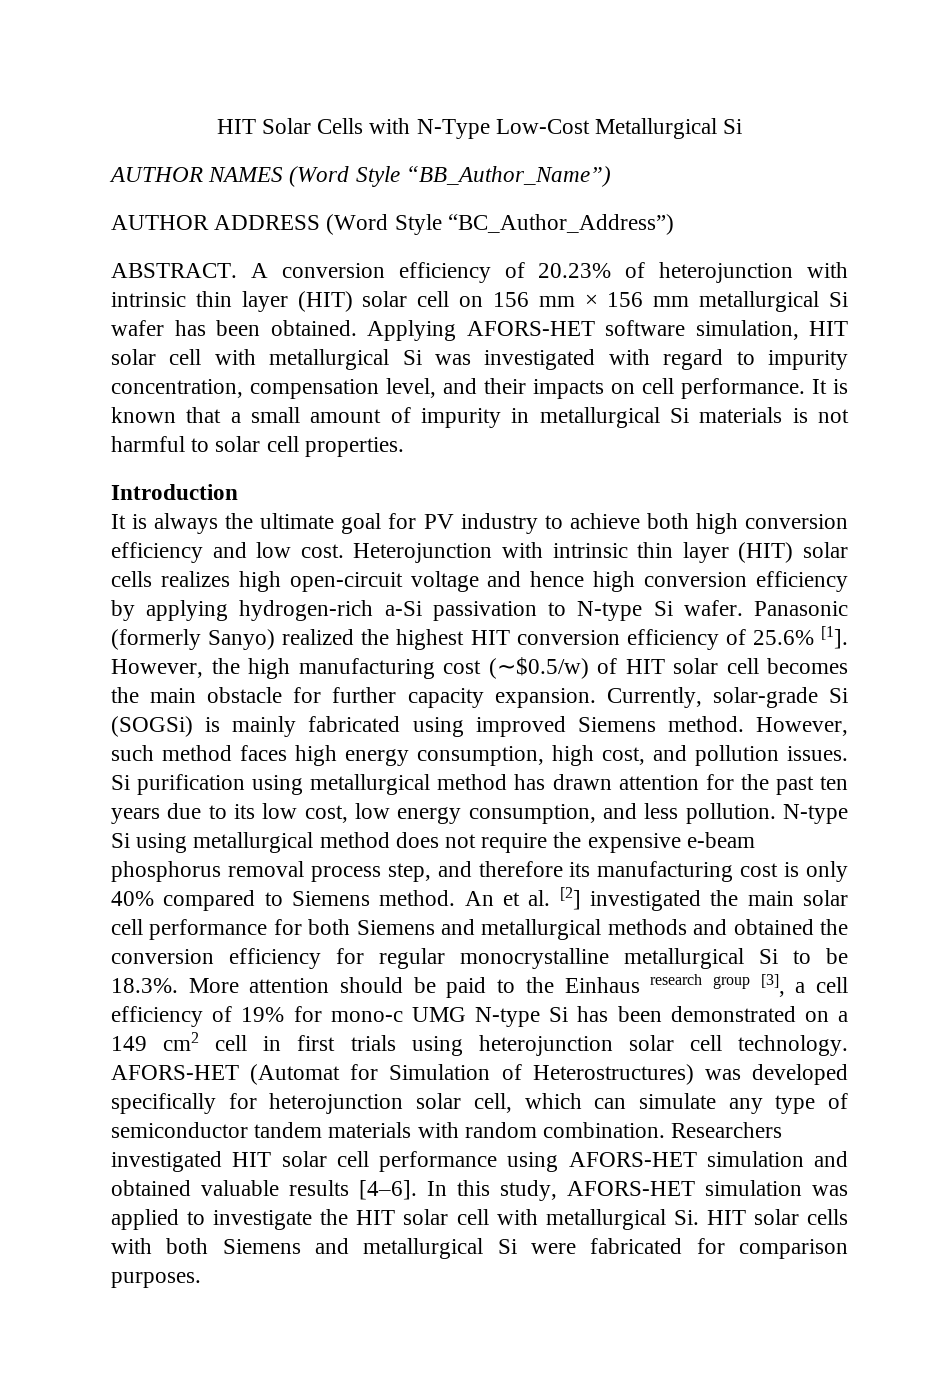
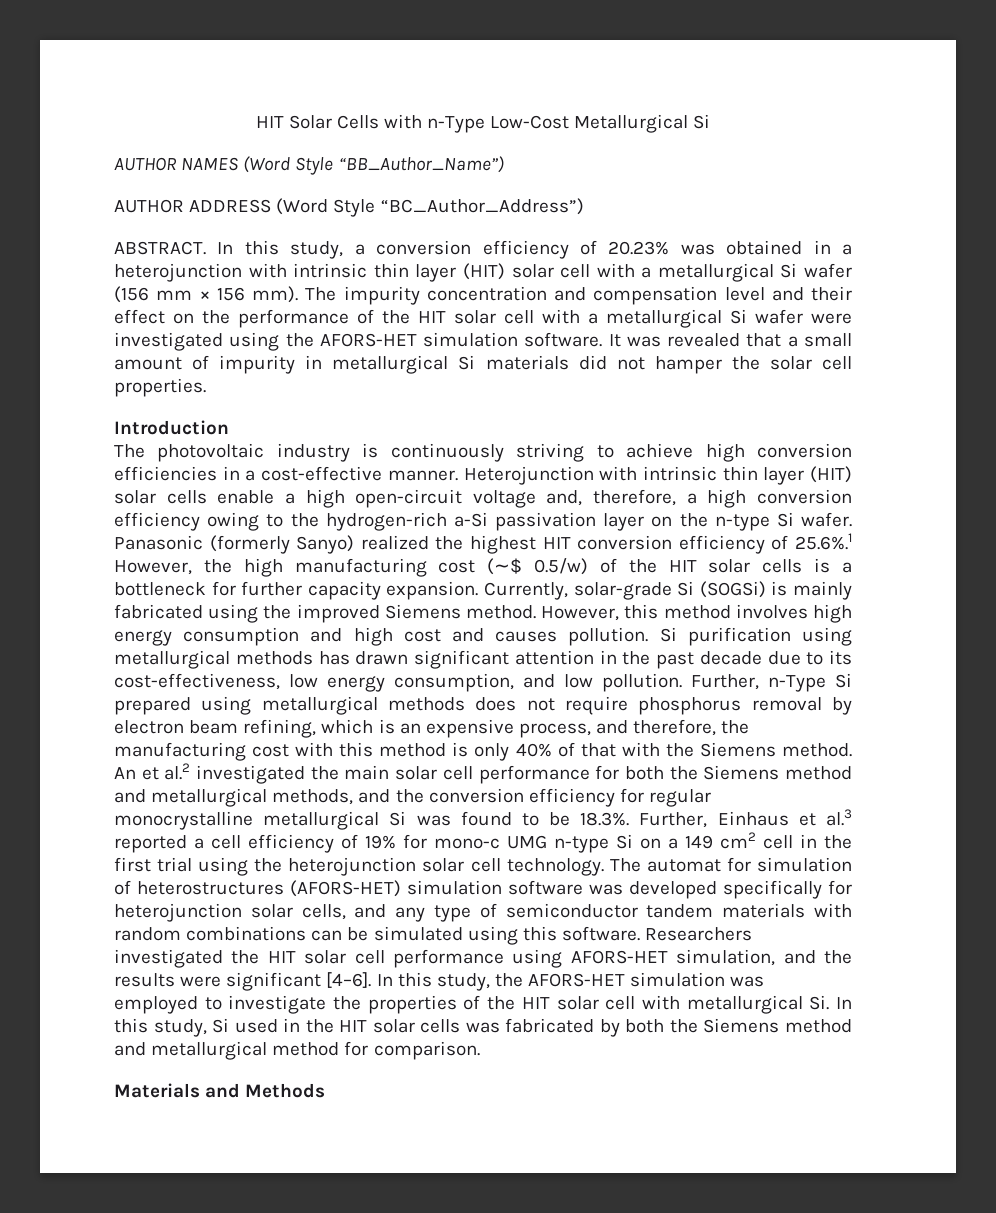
[416,119,490,139] N-Type -> [427,116,486,133] n-Type
[250,262,646,283] A conversion efficiency of 20.23% of -> [217,240,852,259] In this study, a conversion efficiency of 20.23% was obtained in a
[459,291,848,312] [111,320,848,341] [111,349,848,370] [111,378,848,399] [111,407,176,423] on 156 mm × 156 mm metallurgical Si wafer has been obtained. Applying AFORS-HET software simulation, HIT solar cell with metallurgical Si was investigated with regard to impurity concentration, compensation level, and their impacts on cell performance. It is known -> [596,263,852,282] [114,286,852,305] [114,309,852,328] [114,332,741,351] with a metallurgical Si wafer (156 mm × 156 mm). The impurity concentration and compensation level and their effect on the performance of the HIT solar cell with a metallurgical Si wafer were investigated using the AFORS-HET simulation software. It was revealed
[792,408,850,423] [111,436,210,452] is not harmful to -> [578,355,760,374] did not hamper the
[111,513,538,534] It is always the ultimate goal for PV industry -> [114,443,585,462] The photovoltaic industry is continuously striving
[646,513,849,534] [111,542,344,563] both high conversion efficiency and low cost. -> [705,443,853,462] [114,466,458,481] high conversion efficiencies in a cost-effective manner.
[160,571,230,587] realizes -> [217,490,295,504] enable a
[487,571,848,592] [111,600,643,621] and hence high conversion efficiency by applying hydrogen-rich a-Si passivation to N-type -> [546,489,852,508] [114,512,770,531] and, therefore, a high conversion efficiency owing to the hydrogen-rich a-Si passivation layer on the n-type
[752,626,849,649] 25.6% [1]. -> [795,533,853,550] 25.6%.1
[488,657,848,679] [111,687,283,703] (∼$0.5/w) of HIT solar cell becomes the main obstacle -> [487,558,852,575] [114,582,206,596] (∼$ 0.5/w) of the HIT solar cells is a bottleneck
(464, 727) none -> [263,605,292,619] the
[111,745,848,766] such method faces high energy consumption, high cost, and pollution issues. -> [624,604,853,623] [114,627,649,646] this method involves high energy consumption and high cost and causes pollution.
[437,774,508,790] method -> [235,651,313,665] methods
[618,774,848,795] [111,808,160,824] attention for the past ten years -> [414,650,762,669] significant attention in the past decade
[262,803,348,823] low cost, -> [114,673,280,690] cost-effectiveness,
[644,803,849,824] [111,832,390,853] less pollution. N-type Si using metallurgical method -> [564,673,852,692] [114,696,465,715] low pollution. Further, n-Type Si prepared using metallurgical methods
[553,832,755,853] [111,861,848,882] [111,890,283,911] the expensive e-beam phosphorus removal process step, and therefore its manufacturing cost is only 40% compared to -> [638,697,853,715] [114,719,750,738] [114,742,694,761] phosphorus removal by electron beam refining, which is an expensive process, and therefore, the manufacturing cost with this method is only 40% of that with the
[528,887,581,910] al. [2] -> [164,763,191,780] al.2
[356,919,814,940] Siemens and metallurgical methods and obtained -> [669,765,853,780] [114,788,391,807] the Siemens method and metallurgical methods, and
(778, 956) none -> [416,811,512,826] was found
[188,974,785,998] More attention should be paid to the Einhaus research group [3], -> [639,809,852,828] [114,835,187,853] Further, Einhaus et al.3 reported
[475,1006,796,1027] N-type Si has been demonstrated -> [554,834,633,853] n-type Si
[297,1035,849,1056] [111,1064,694,1085] first trials using heterojunction solar cell technology. AFORS-HET (Automat for Simulation of Heterostructures) -> [824,835,852,849] [114,857,853,876] [114,880,583,897] the first trial using the heterojunction solar cell technology. The automat for simulation of heterostructures (AFORS-HET) simulation software
[473,1093,716,1113] cell, which can simulate -> [301,904,387,920] cells, and
[543,1122,666,1138] combination. -> [186,926,640,945] combinations can be simulated using this software.
(222, 1161) none -> [231,950,260,964] the
[706,1151,848,1167] [111,1180,349,1196] simulation and obtained valuable results -> [676,949,852,966] [114,972,322,991] simulation, and the results were significant
(557, 1190) none -> [494,973,523,987] the
[111,1209,179,1230] applied -> [114,996,198,1014] employed
(349, 1217) none -> [367,995,516,1014] properties of the
[706,1209,849,1225] [111,1238,848,1259] [111,1272,201,1288] HIT solar cells with both Siemens and metallurgical Si were fabricated for comparison purposes. -> [836,997,852,1009] [114,1018,852,1037] [114,1041,480,1060] [114,1083,326,1098] In this study, Si used in the HIT solar cells was fabricated by both the Siemens method and metallurgical method for comparison. // Materials and Methods

